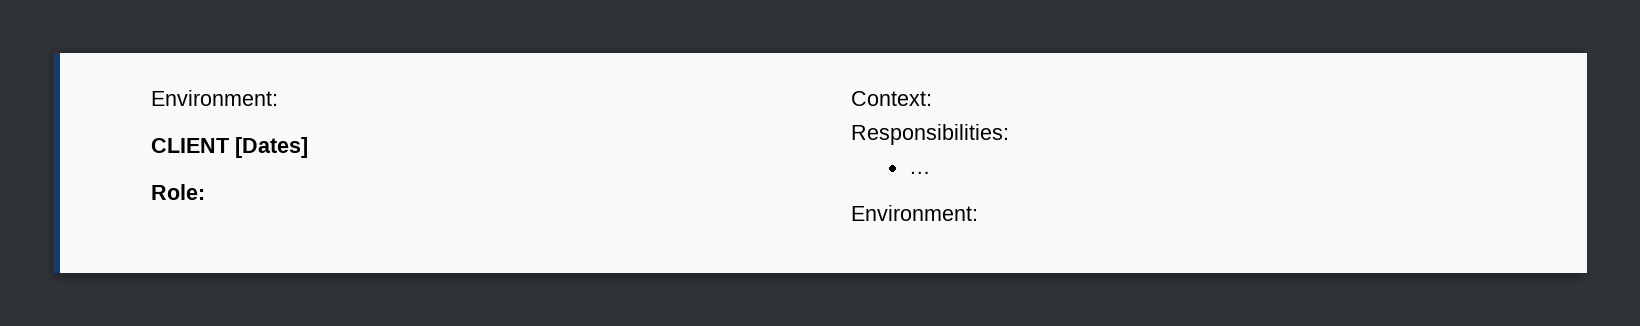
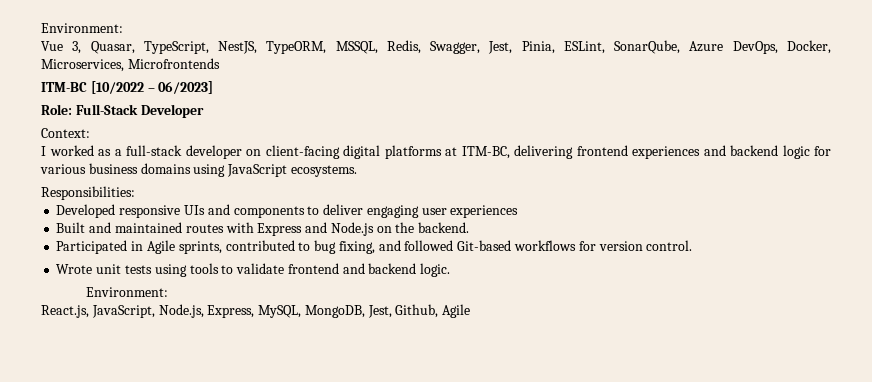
[151,90,278,106] [151,137,308,158] Environment: // CLIENT [Dates] -> [41,23,123,33] [41,40,831,54] [41,58,220,72] [41,81,214,94] Environment: // Vue 3, Quasar, TypeScript, NestJS, TypeORM, MSSQL, Redis, Swagger, Jest, Pinia, ESLint, SonarQube, Azure DevOps, Docker, Microservices, Microfrontends // ITM-BC [10/2022 – 06/2023]
(205, 192) none -> [75,104,204,118] Full-Stack Developer
[851,124,1009,145] [908,171,931,174] [851,205,978,221] Responsibilities: // … // Environment: -> [41,145,831,159] [40,163,357,177] [41,186,135,200] [56,204,519,218] [56,222,470,236] [56,240,693,254] [56,263,451,277] [85,287,168,297] [41,304,471,318] I worked as a full-stack developer on client-facing digital platforms at ITM-BC, delivering frontend experiences and backend logic for various business domains using JavaScript ecosystems. // Responsibilities: // Developed responsive UIs and components to deliver engaging user experiences // Built and maintained routes with Express and Node.js on the backend. // Participated in Agile sprints, contributed to bug fixing, and followed Git-based workflows for version control. // Wrote unit tests using tools to validate frontend and backend logic. // Environment: // React.js, JavaScript, Node.js, Express, MySQL, MongoDB, Jest, Github, Agile

